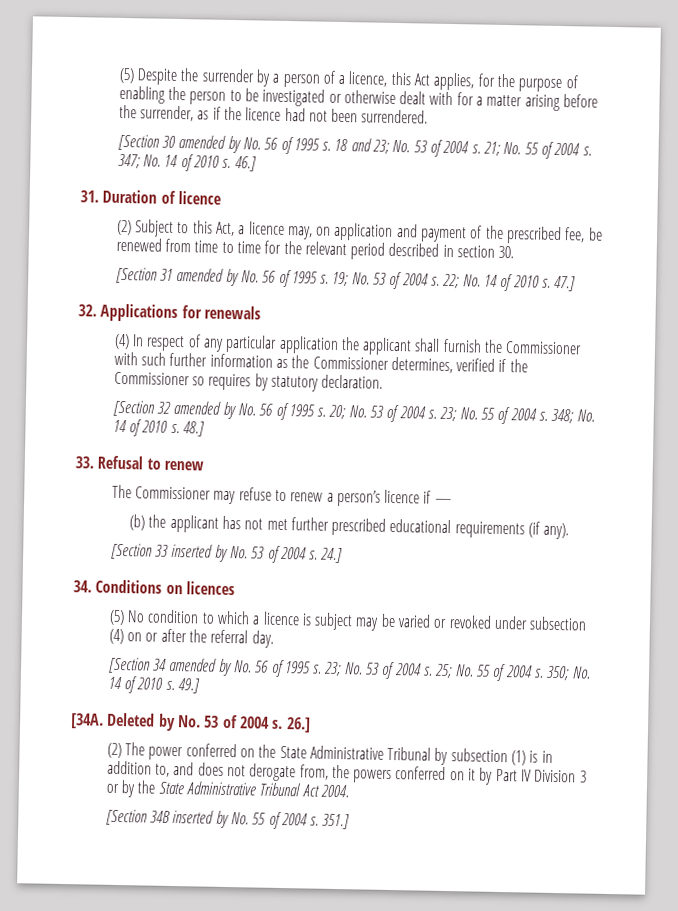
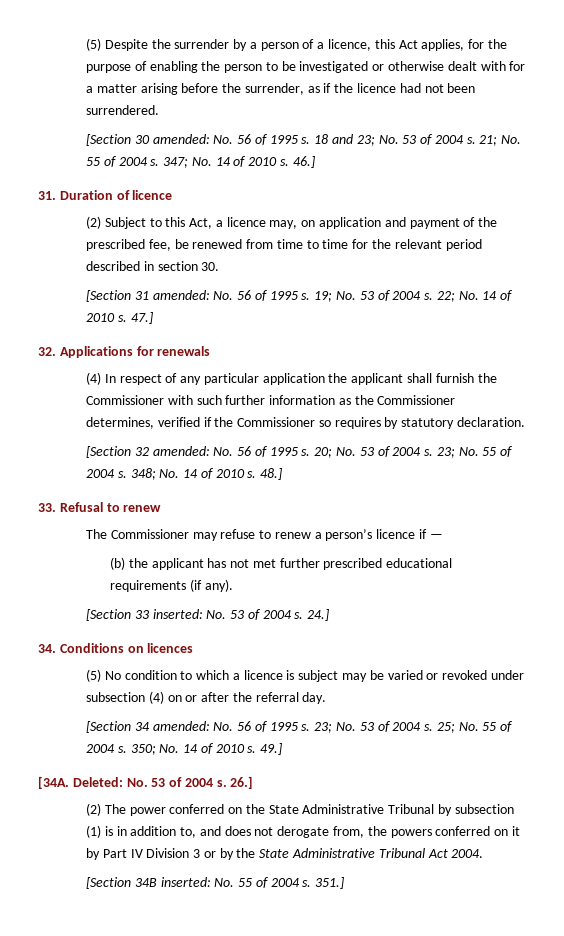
[178,135,241,154] amended by -> [152,134,210,144] amended:
[176,267,239,287] amended by -> [152,290,210,300] amended:
[173,400,236,420] amended by -> [152,446,210,456] amended:
[171,543,228,562] inserted by -> [152,609,203,619] inserted:
[169,657,232,677] amended by -> [152,721,210,731] amended:
[107,712,176,732] Deleted by -> [72,777,123,787] Deleted:
[172,810,229,829] inserted by -> [160,877,211,887] inserted:

